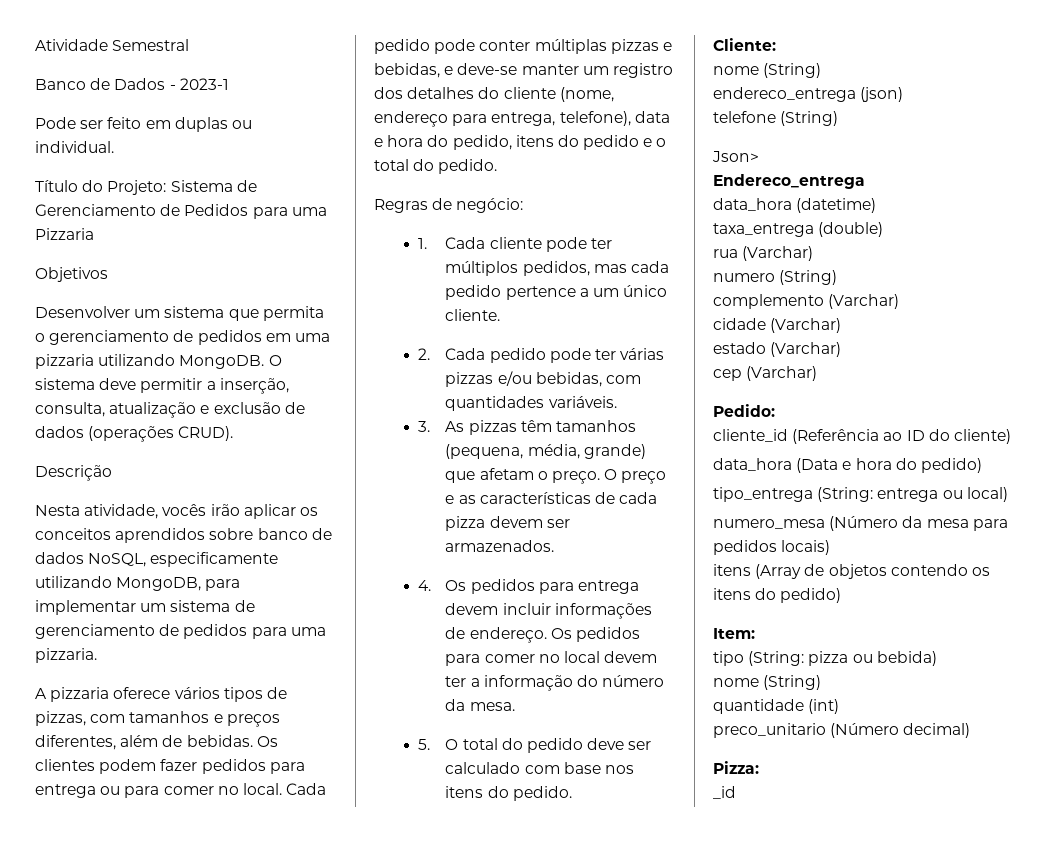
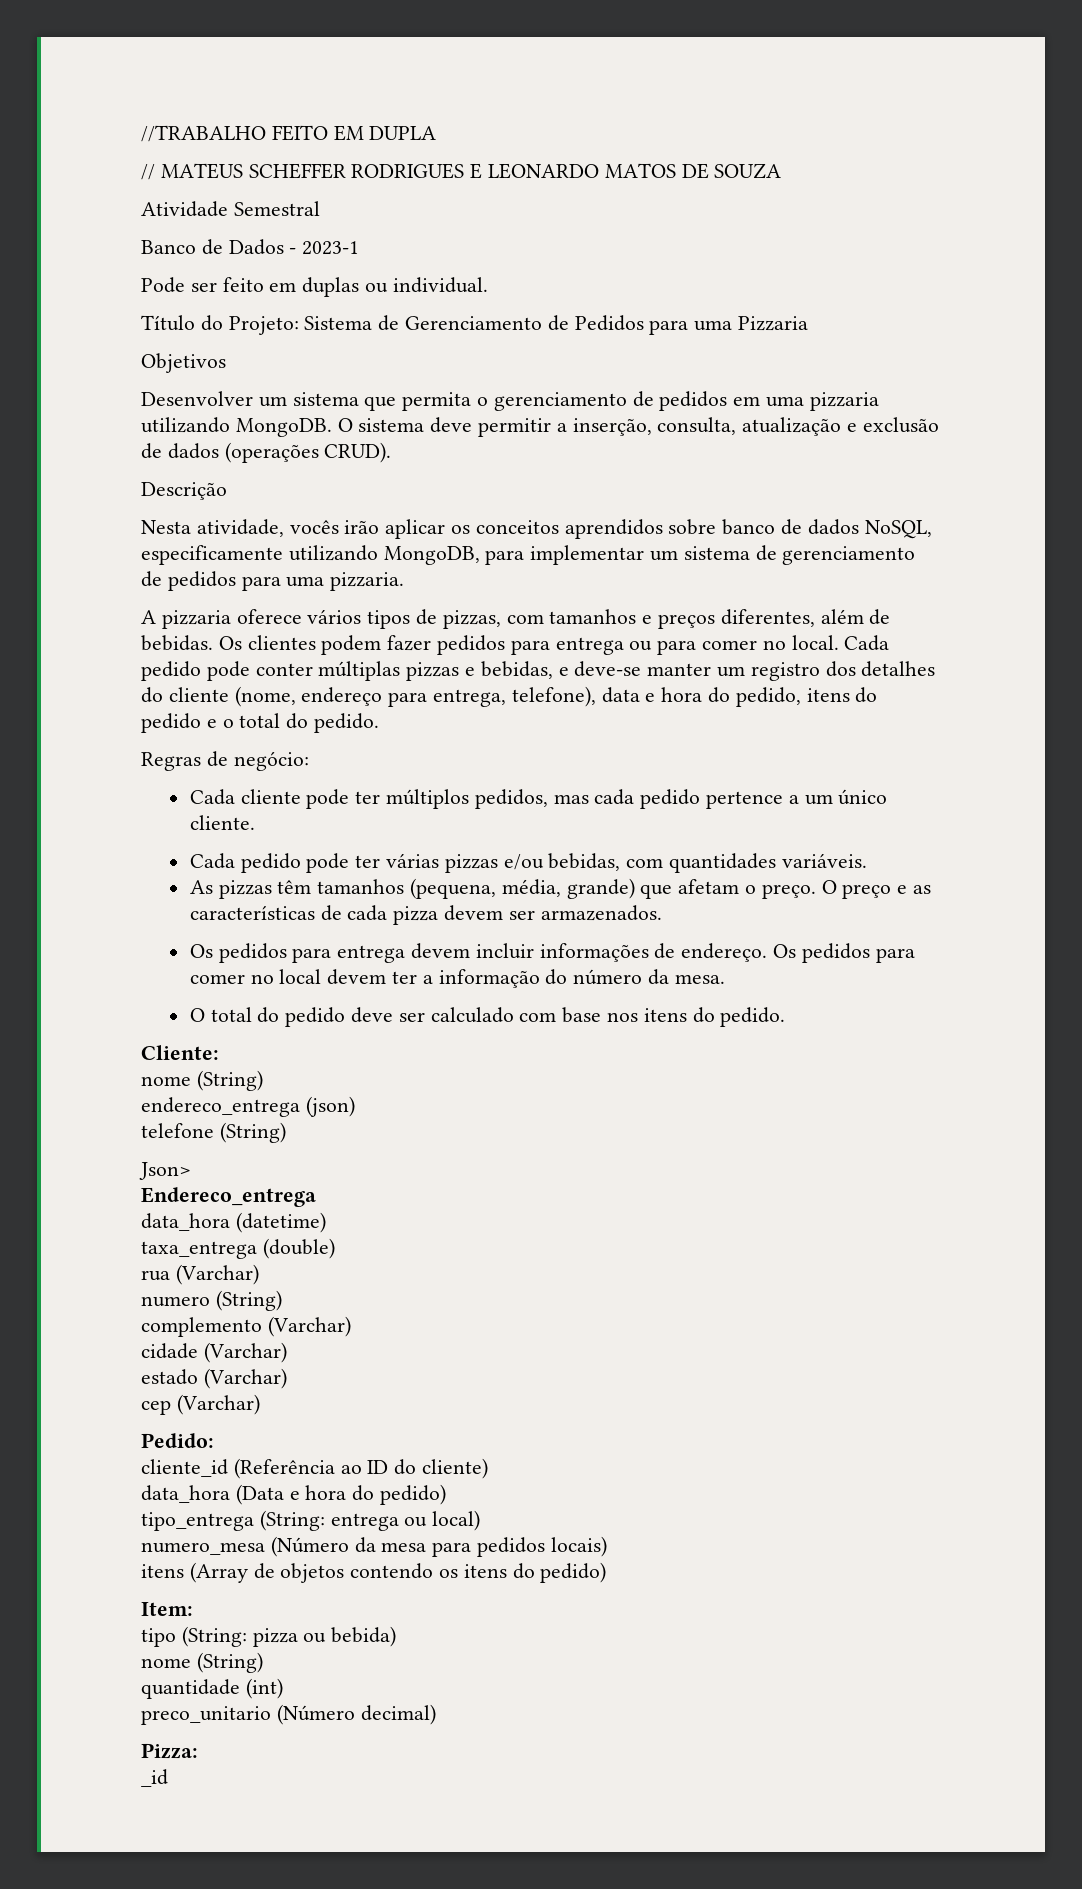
(35, 45) none -> [141,125,437,142] [141,163,782,180] //TRABALHO FEITO EM DUPLA // // MATEUS SCHEFFER RODRIGUES E LEONARDO MATOS DE SOUZA //
[418,238,428,249] 1. -> (309, 761) none
[418,348,431,360] 2. -> (255, 822) none
[418,421,431,432] 3. -> (867, 860) none
[418,580,432,591] 4. -> (662, 913) none
[418,739,431,750] 5. -> (725, 979) none

